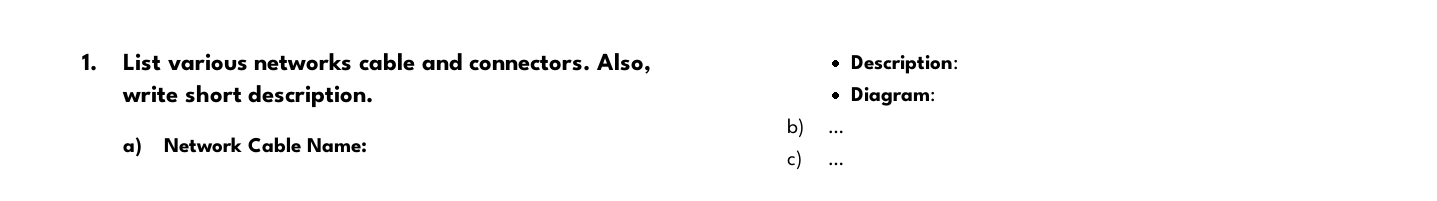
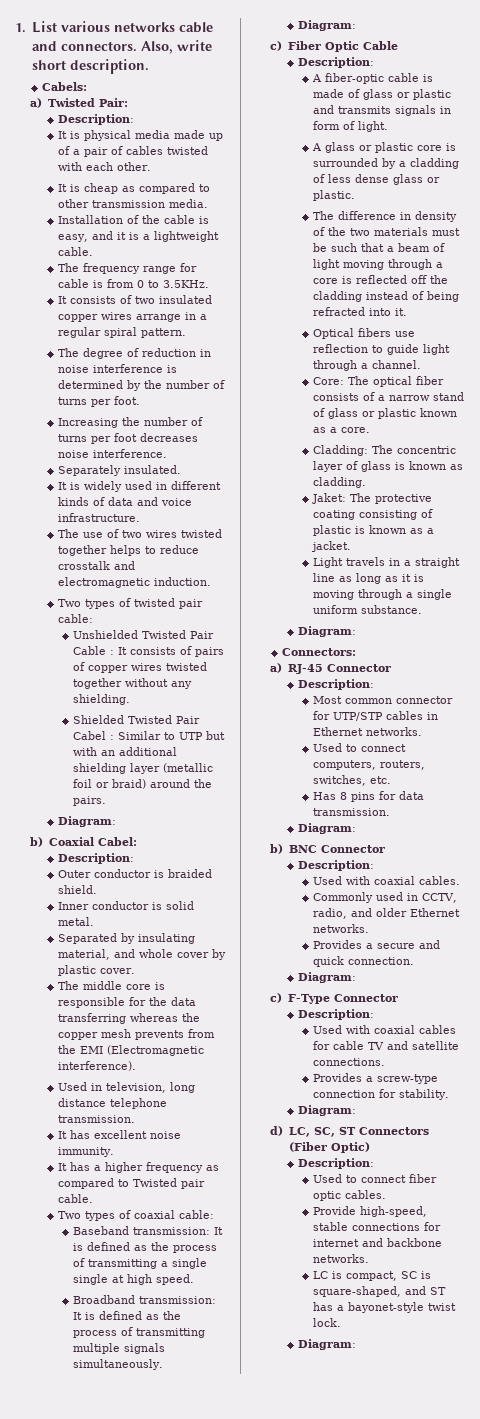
[123,137,367,157] [851,55,959,74] [851,87,936,106] [787,118,845,138] [787,150,845,170] // a) Network Cable Name: // Description: // Diagram: // b) … // c) … -> [42,82,88,91] [30,98,128,108] [57,114,134,125] [57,130,223,141] [57,146,208,157] [57,162,151,171] [57,183,210,194] [57,199,208,208] [57,215,209,224] [57,231,219,242] [57,247,93,256] [57,263,197,274] [57,279,209,288] [57,295,212,304] [57,312,207,322] [57,327,186,338] [57,348,211,359] [57,364,177,373] [57,380,225,391] [57,396,140,407] [57,417,203,428] [57,433,198,444] [57,449,167,458] [57,465,181,476] [57,481,221,492] [57,497,192,506] [57,513,140,522] [57,529,222,538] [57,545,199,556] [57,561,135,570] [57,577,211,588] [57,598,203,609] [57,614,93,623] [72,630,214,639] [72,646,224,657] [72,662,207,673] [72,678,192,689] [72,694,130,705] [72,715,200,724] [72,731,225,740] [72,747,177,756] [72,763,213,774] [72,779,212,789] [72,796,106,806] [57,816,116,827] [30,837,137,847] [57,853,134,864] [57,869,212,878] [57,885,97,894] [57,901,194,910] [57,917,94,926] [57,933,195,944] [57,949,226,960] [57,965,135,976] [57,981,165,990] [57,997,196,1008] [57,1013,200,1024] [57,1029,215,1040] [57,1045,204,1056] [57,1061,136,1071] [57,1082,195,1093] [57,1098,167,1109] [57,1115,135,1123] [57,1130,181,1139] [57,1147,114,1157] [57,1162,219,1173] [57,1178,205,1189] [57,1194,93,1203] [57,1210,214,1221] [72,1226,223,1235] [72,1242,217,1253] [72,1258,207,1269] [72,1274,194,1285] [72,1295,216,1304] [72,1311,181,1320] [72,1327,205,1338] [72,1343,165,1354] [72,1359,163,1370] [297,20,356,31] [270,41,398,52] [297,57,374,68] [311,73,433,84] [312,89,451,100] [312,105,451,116] [312,121,388,132] [311,142,456,153] [312,158,459,169] [312,174,440,185] [312,190,355,201] [312,211,457,222] [312,227,460,236] [312,243,445,252] [312,259,443,270] [312,275,448,284] [312,291,459,302] [312,307,407,316] [312,328,415,339] [312,344,450,355] [312,360,421,371] [312,376,444,387] [312,392,464,401] [312,408,457,419] [312,427,370,433] [312,445,456,456] [312,461,463,472] [312,477,366,488] [311,493,432,504] [312,509,433,520] [312,525,434,536] [310,541,351,552] [312,557,460,568] [312,573,424,584] [312,589,452,600] [312,605,422,614] [297,626,356,637] [282,648,357,656] [270,663,391,674] [297,679,374,690] [312,696,453,704] [312,711,438,721] [312,727,422,736] [312,743,406,752] [312,760,425,770] [312,775,391,786] [312,791,424,802] [312,808,390,816] [297,823,356,834] [270,844,385,854] [297,860,374,871] [312,876,460,885] [312,892,457,903] [312,908,460,919] [312,924,369,933] [312,940,440,949] [312,956,414,967] [297,972,356,983] [270,993,398,1004] [297,1009,374,1020] [312,1025,456,1034] [312,1041,459,1050] [312,1058,385,1066] [312,1073,438,1084] [312,1089,449,1100] [297,1105,356,1116] [270,1126,429,1137] [288,1142,370,1153] [297,1158,374,1169] [312,1174,437,1183] [312,1190,386,1201] [312,1206,427,1217] [312,1222,441,1231] [312,1238,442,1247] [312,1254,369,1263] [312,1271,431,1281] [312,1286,446,1297] [312,1302,456,1313] [312,1318,341,1327] [297,1339,356,1350] // Cabels: // a) Twisted Pair: // Description: // It is physical media made up of a pair of cables twisted with each other. // It is cheap as compared to other transmission media. // Installation of the cable is easy, and it is a lightweight cable. // The frequency range for cable is from 0 to 3.5KHz. // It consists of two insulated copper wires arrange in a regular spiral pattern. // The degree of reduction in noise interference is determined by the number of turns per foot. // Increasing the number of turns per foot decreases noise interference. // Separately insulated. // It is widely used in different kinds of data and voice infrastructure. // The use of two wires twisted together helps to reduce crosstalk and electromagnetic induction. // Two types of twisted pair cable: // Unshielded Twisted Pair Cable : It consists of pairs of copper wires twisted together without any shielding. // Shielded Twisted Pair Cabel : Similar to UTP but with an additional shielding layer (metallic foil or braid) around the pairs. // Diagram: // b) Coaxial Cabel: // Description: // Outer conductor is braided shield. // Inner conductor is solid metal. // Separated by insulating material, and whole cover by plastic cover. // The middle core is responsible for the data transferring whereas the copper mesh prevents from the EMI (Electromagnetic interference). // Used in television, long distance telephone transmission. // It has excellent noise immunity. // It has a higher frequency as compared to Twisted pair cable. // Two types of coaxial cable: // Baseband transmission: It is defined as the process of transmitting a single single at high speed. // Broadband transmission: It is defined as the process of transmitting multiple signals simultaneously. // Diagram: // c) Fiber Optic Cable // Description: // A fiber-optic cable is made of glass or plastic and transmits signals in form of light. // A glass or plastic core is surrounded by a cladding of less dense glass or plastic. // The difference in density of the two materials must be such that a beam of light moving through a core is reflected off the cladding instead of being refracted into it. // Optical fibers use reflection to guide light through a channel. // Core: The optical fiber consists of a narrow stand of glass or plastic known as a core. // Cladding: The concentric layer of glass is known as cladding. // Jaket: The protective coating consisting of plastic is known as a jacket. // Light travels in a straight line as long as it is moving through a single uniform substance. // Diagram: // Connectors: // a) RJ-45 Connector // Description: // Most common connector for UTP/STP cables in Ethernet networks. // Used to connect computers, routers, switches, etc. // Has 8 pins for data transmission. // Diagram: // b) BNC Connector // Description: // Used with coaxial cables. // Commonly used in CCTV, radio, and older Ethernet networks. // Provides a secure and quick connection. // Diagram: // c) F-Type Connector // Description: // Used with coaxial cables for cable TV and satellite connections. // Provides a screw-type connection for stability. // Diagram: // d) LC, SC, ST Connectors (Fiber Optic) // Description: // Used to connect fiber optic cables. // Provide high-speed, stable connections for internet and backbone networks. // LC is compact, SC is square-shaped, and ST has a bayonet-style twist lock. // Diagram:

